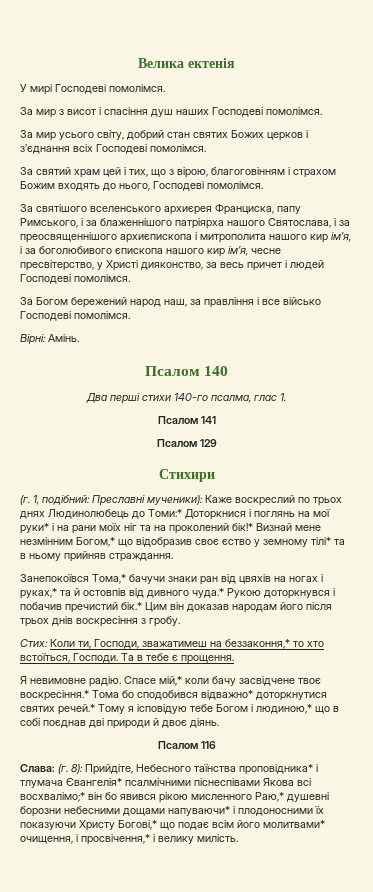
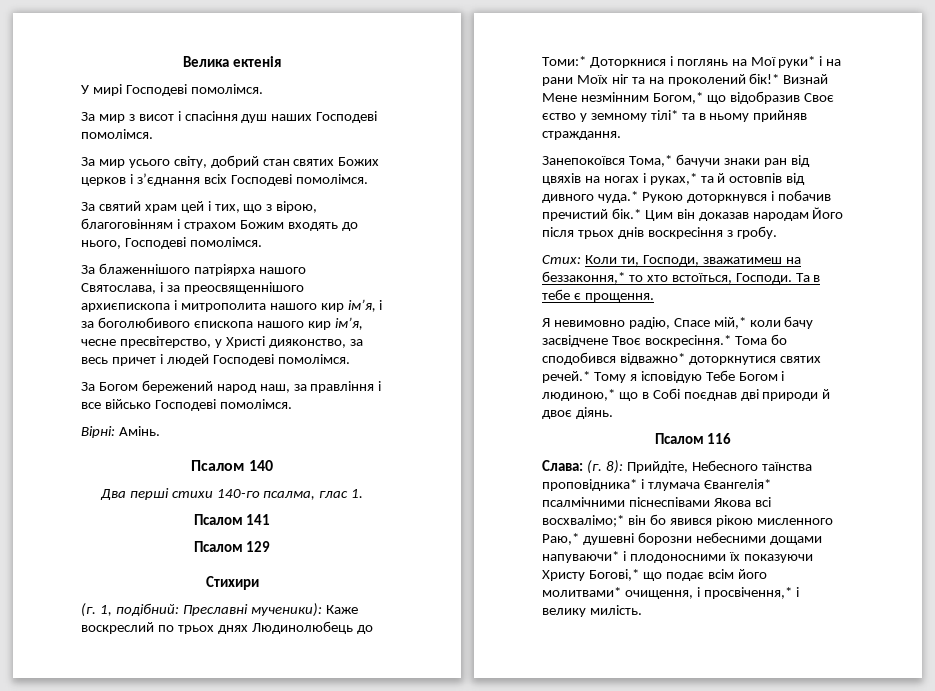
[36,204,301,215] [20,218,97,228] святішого вселенського архиєрея Франциска, папу Римського, і за -> (95, 269) none
[313,509,330,517] мої -> [750,57,776,66] Мої
[99,523,121,531] моїх -> [576,75,608,84] Моїх
[295,525,321,531] мене -> [542,93,577,102] Мене
[195,539,219,545] своє -> [803,93,834,102] Своє
[280,602,303,610] його -> [812,207,844,219] Його
[30,676,121,687] невимовне радію. -> [553,317,670,329] невимовно радію,
[298,678,321,684] твоє -> [611,336,641,345] Твоє
[190,704,213,712] тебе -> [705,370,735,381] Тебе
[20,718,40,726] собі -> [652,388,680,399] Собі

